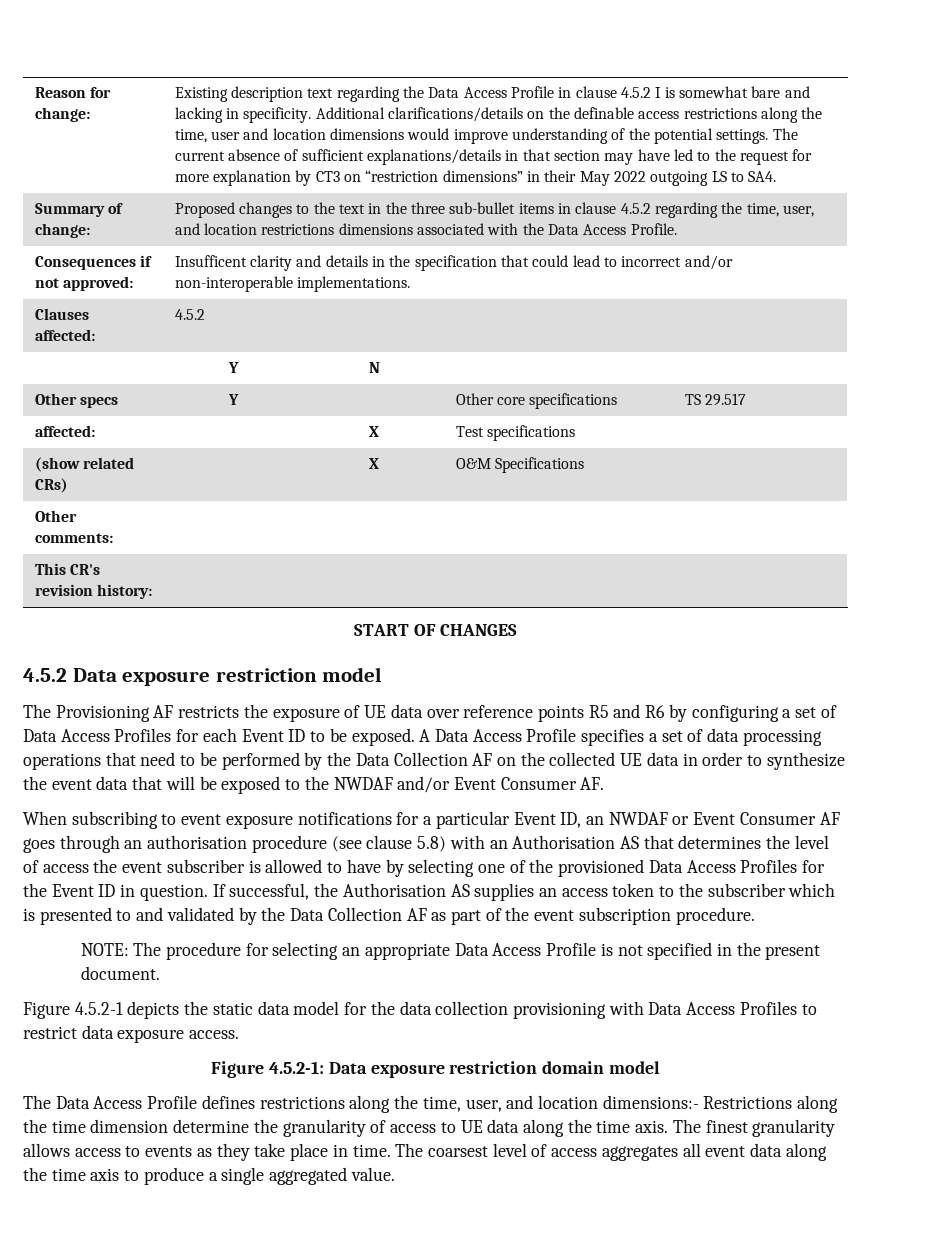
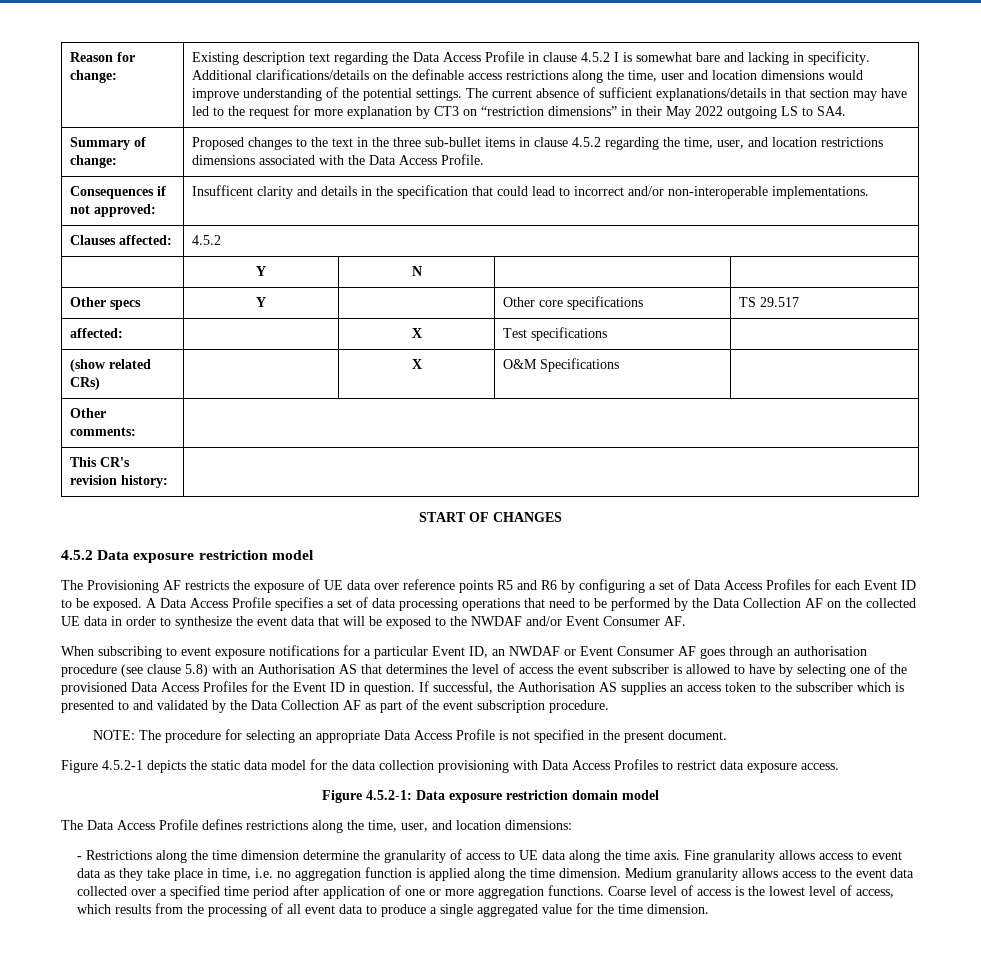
[602,1095,699,1109] dimensions:- -> [505,820,572,830] [76,856,82,860] dimensions: // -
[672,1119,836,1137] [23,1143,193,1157] The finest granularity allows access to events -> [683,850,902,863] [76,868,101,878] Fine granularity allows access to event data
[352,1143,827,1161] [23,1167,120,1181] time. The coarsest level of access aggregates all event data along the time axis -> [221,867,914,881] [76,885,894,899] [76,903,363,917] time, i.e. no aggregation function is applied along the time dimension. Medium granularity allows access to the event data collected over a specified time period after application of one or more aggregation functions. Coarse level of access is the lowest level of access, which results from the processing of all event data
[350,1167,395,1181] value. -> [541,903,709,914] value for the time dimension.

